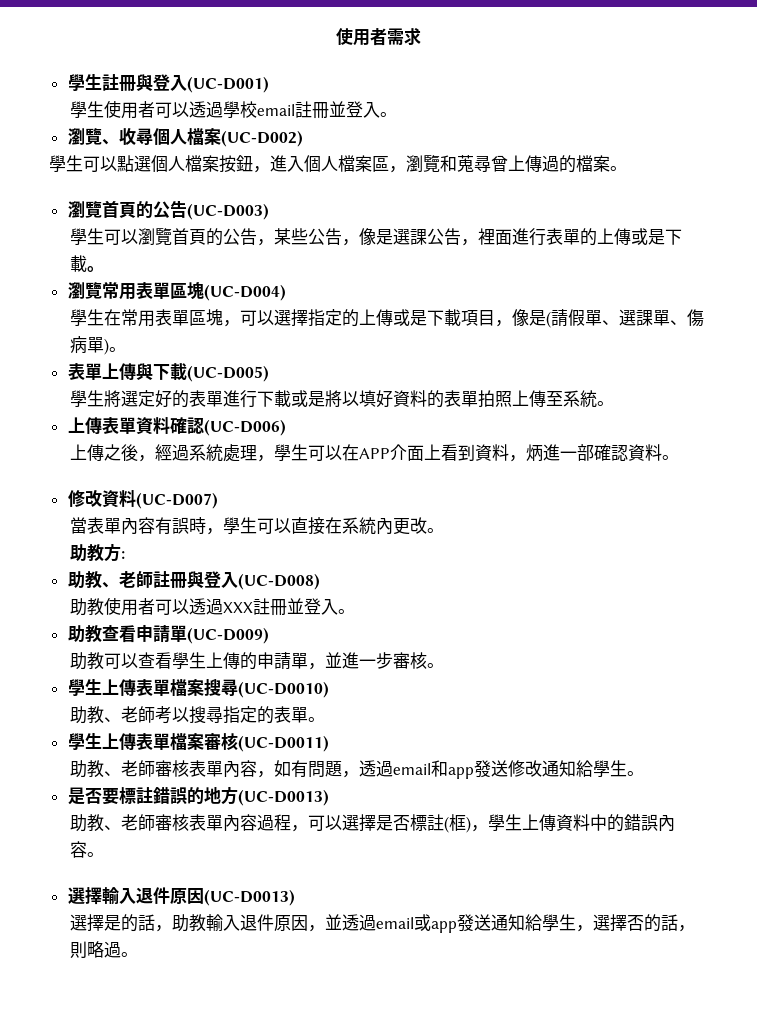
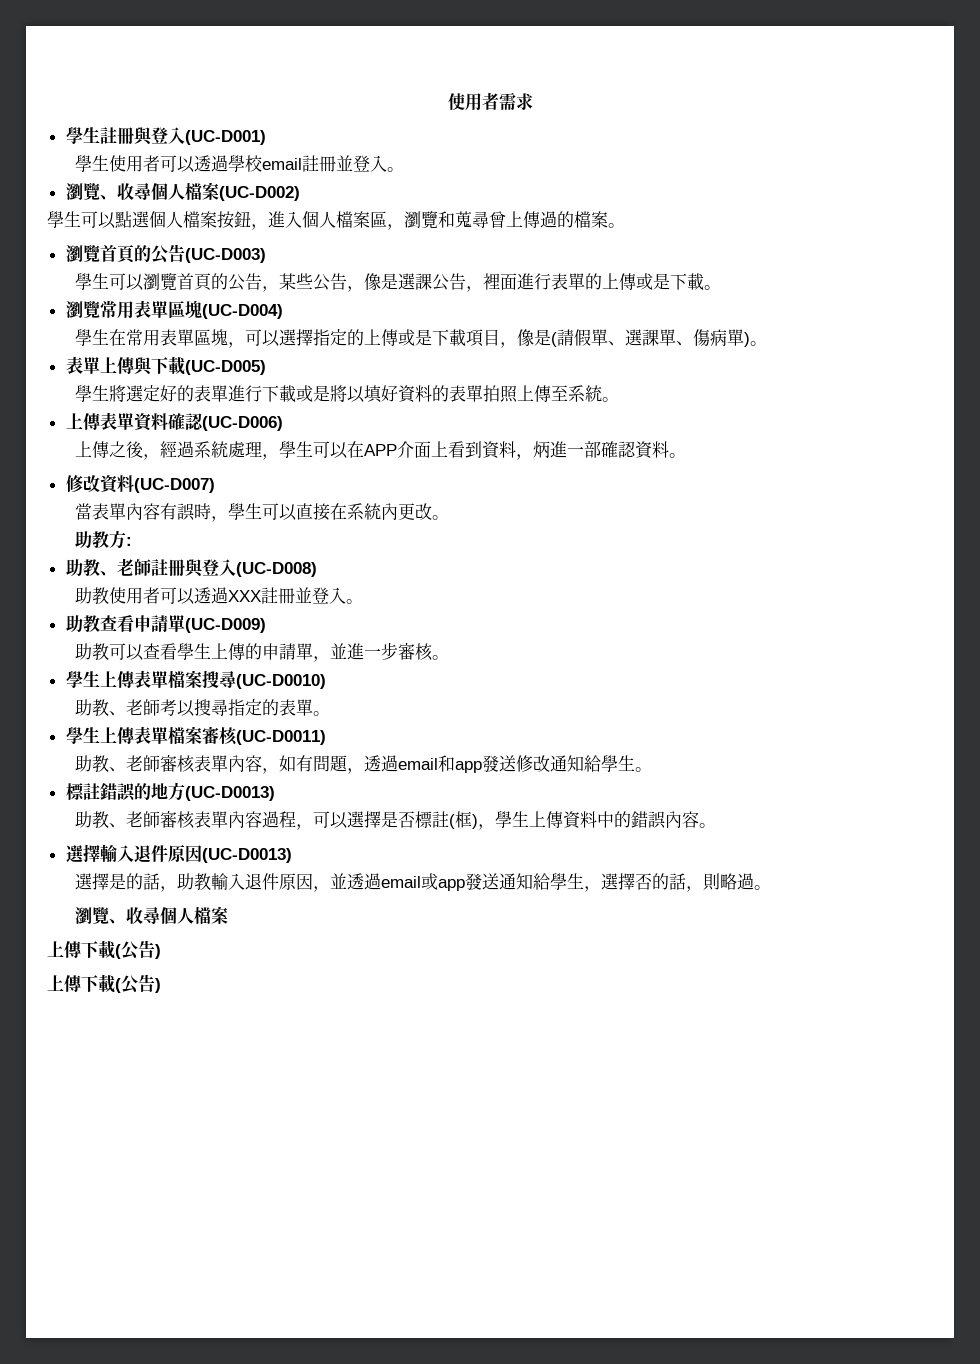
[67,787,119,805] 是否要 -> (652, 769) none
(138, 954) none -> [74,906,228,924] [47,940,161,960] [47,974,161,994] // 瀏覽、收尋個人檔案 // 上傳下載(公告) // 上傳下載(公告)

